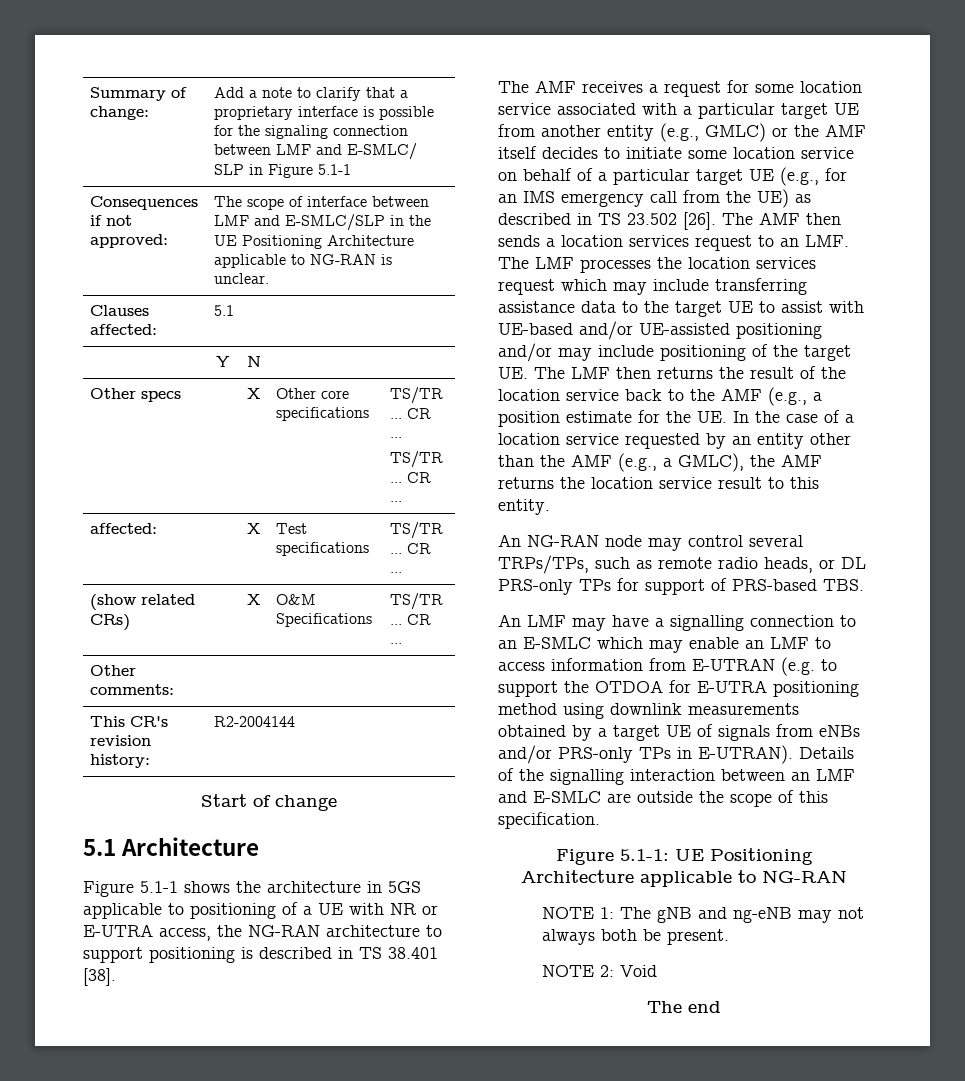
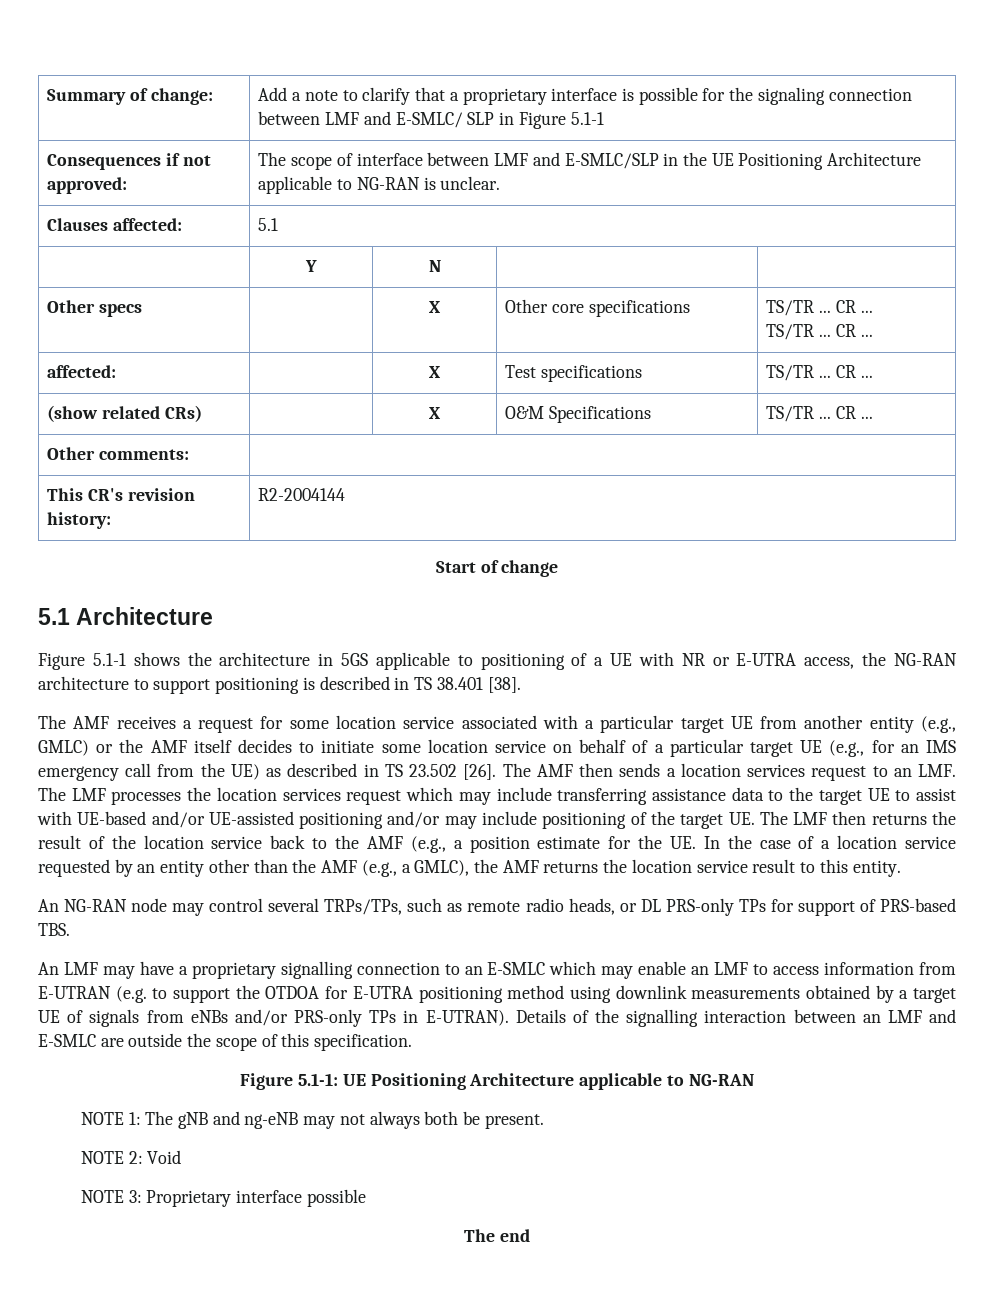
(664, 622) none -> [191,962,276,979] proprietary
(658, 971) none -> [80,1189,366,1207] // NOTE 3: Proprietary interface possible

